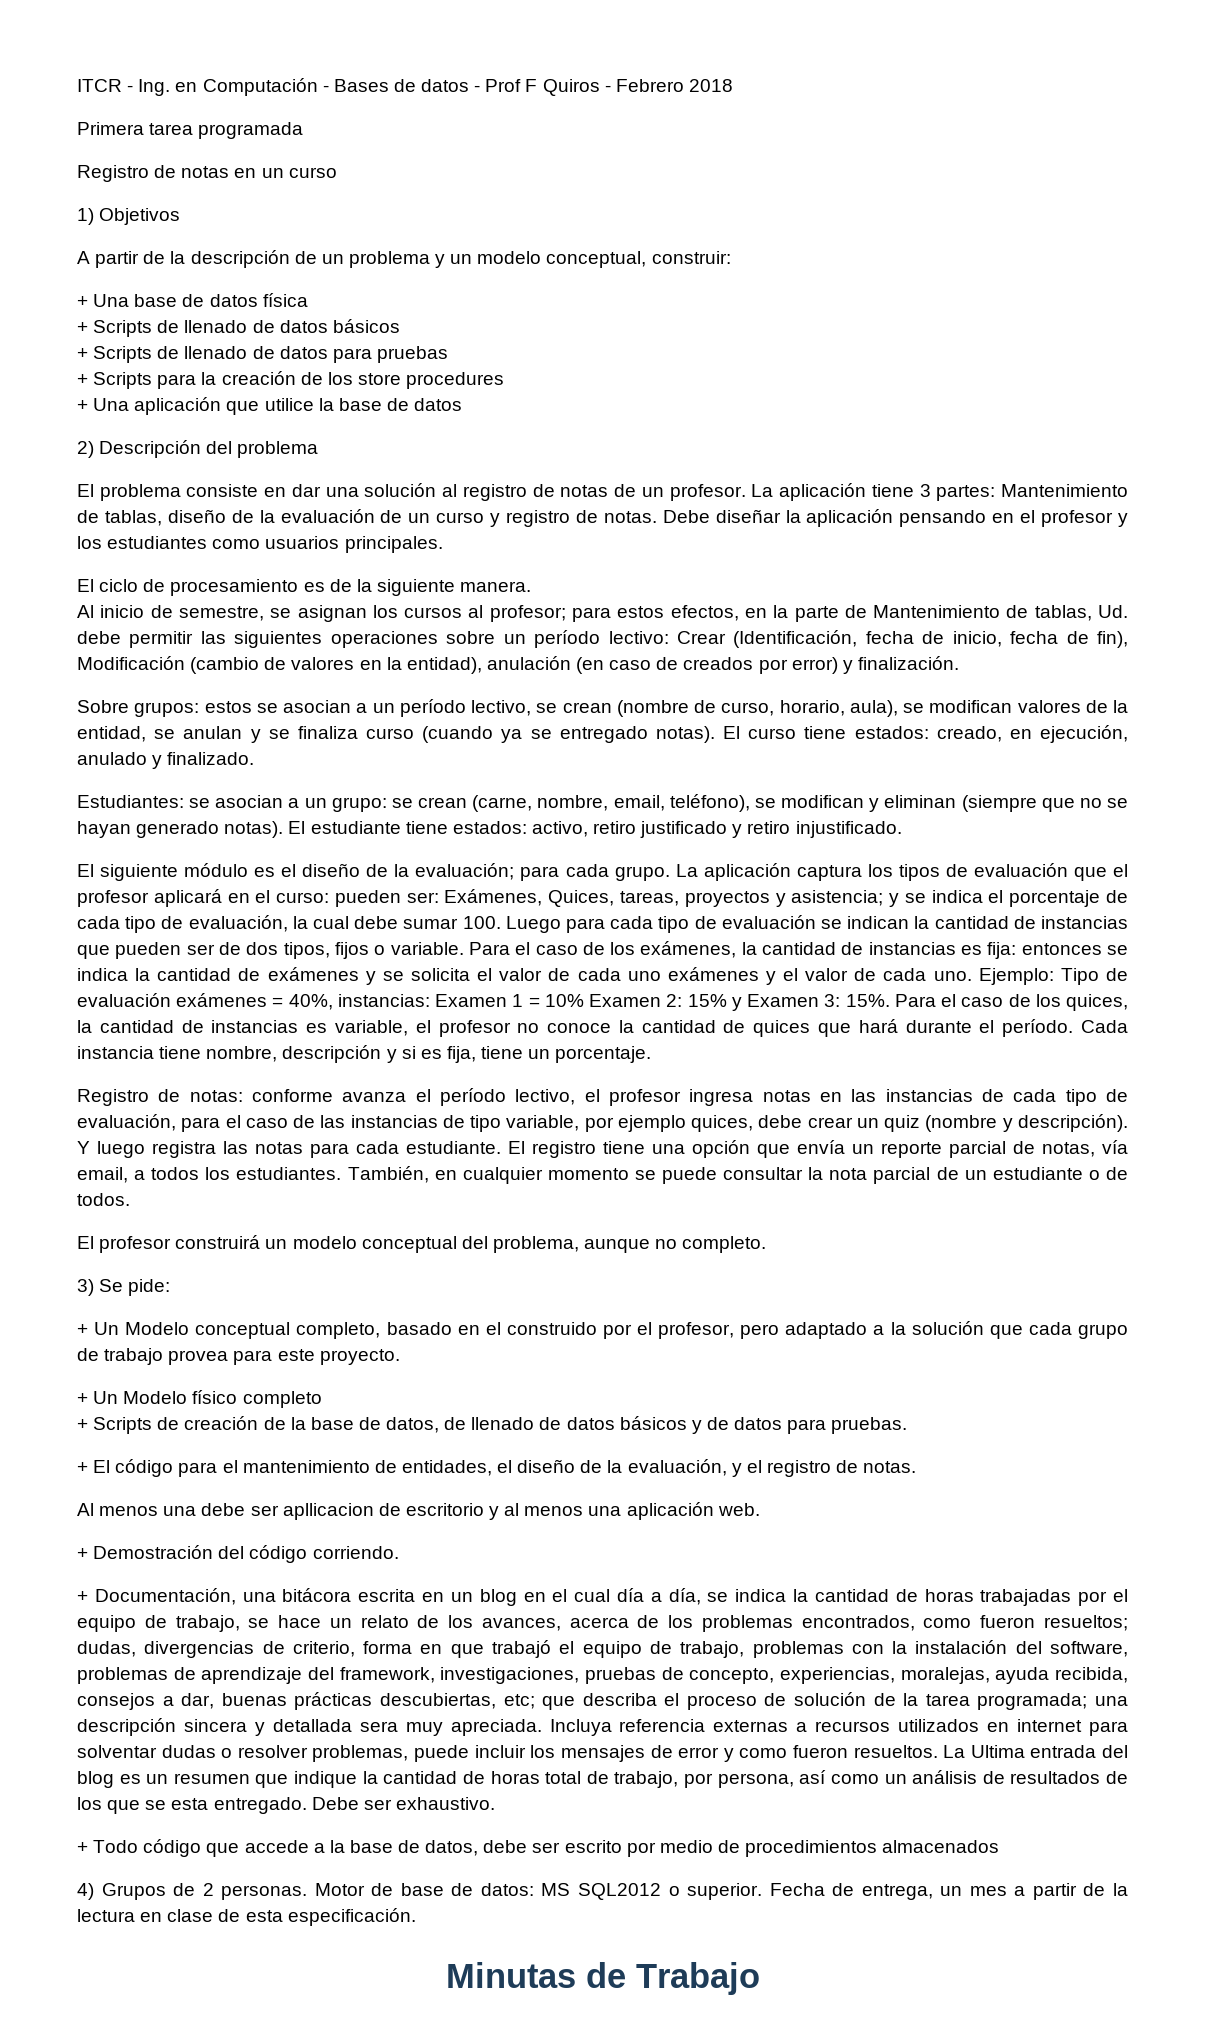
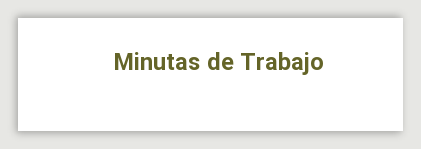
[77,78,733,96] [77,122,304,139] [77,165,337,182] [77,208,181,225] [77,250,731,268] [77,293,308,307] [77,319,400,337] [77,346,448,363] [77,371,505,389] [77,397,463,415] [77,440,319,458] [77,483,1128,501] [77,509,1129,527] [77,536,443,553] [77,579,532,596] [77,605,1128,622] [77,630,1128,648] [77,656,959,674] [77,699,1128,717] [77,725,1128,743] [77,752,255,769] [77,794,1128,812] [77,821,902,838] [77,863,1128,881] [77,889,1129,907] [77,915,1129,933] [77,941,1128,959] [77,967,1128,985] [77,993,1128,1011] [77,1019,1128,1037] [77,1045,652,1063] [77,1088,1129,1106] [77,1114,1129,1132] [77,1140,1128,1158] [77,1166,1128,1184] [77,1193,130,1206] [77,1235,767,1253] [77,1279,171,1296] [77,1321,1128,1339] [77,1348,400,1365] [77,1390,322,1408] [77,1416,908,1434] [77,1459,917,1477] [77,1502,760,1520] [77,1545,399,1563] [77,1588,1129,1606] [77,1615,1128,1632] [77,1640,1128,1658] [77,1667,1128,1684] [77,1692,1129,1710] [77,1718,1129,1736] [77,1745,1128,1762] [77,1770,1128,1788] [77,1797,495,1814] [77,1839,1000,1857] [77,1883,1128,1900] [77,1908,416,1926] ITCR - Ing. en Computación - Bases de datos - Prof F Quiros - Febrero 2018 // Primera tarea programada // Registro de notas en un curso // 1) Objetivos // A partir de la descripción de un problema y un modelo conceptual, construir: // + Una base de datos física // + Scripts de llenado de datos básicos // + Scripts de llenado de datos para pruebas // + Scripts para la creación de los store procedures // + Una aplicación que utilice la base de datos // 2) Descripción del problema // El problema consiste en dar una solución al registro de notas de un profesor. La aplicación tiene 3 partes: Mantenimiento de tablas, diseño de la evaluación de un curso y registro de notas. Debe diseñar la aplicación pensando en el profesor y los estudiantes como usuarios principales. // El ciclo de procesamiento es de la siguiente manera. // Al inicio de semestre, se asignan los cursos al profesor; para estos efectos, en la parte de Mantenimiento de tablas, Ud. debe permitir las siguientes operaciones sobre un período lectivo: Crear (Identificación, fecha de inicio, fecha de fin), Modificación (cambio de valores en la entidad), anulación (en caso de creados por error) y finalización. // Sobre grupos: estos se asocian a un período lectivo, se crean (nombre de curso, horario, aula), se modifican valores de la entidad, se anulan y se finaliza curso (cuando ya se entregado notas). El curso tiene estados: creado, en ejecución, anulado y finalizado. // Estudiantes: se asocian a un grupo: se crean (carne, nombre, email, teléfono), se modifican y eliminan (siempre que no se hayan generado notas). El estudiante tiene estados: activo, retiro justificado y retiro injustificado. // El siguiente módulo es el diseño de la evaluación; para cada grupo. La aplicación captura los tipos de evaluación que el profesor aplicará en el curso: pueden ser: Exámenes, Quices, tareas, proyectos y asistencia; y se indica el porcentaje de cada tipo de evaluación, la cual debe sumar 100. Luego para cada tipo de evaluación se indican la cantidad de instancias que pueden ser de dos tipos, fijos o variable. Para el caso de los exámenes, la cantidad de instancias es fija: entonces se indica la cantidad de exámenes y se solicita el valor de cada uno exámenes y el valor de cada uno. Ejemplo: Tipo de evaluación exámenes = 40%, instancias: Examen 1 = 10% Examen 2: 15% y Examen 3: 15%. Para el caso de los quices, la cantidad de instancias es variable, el profesor no conoce la cantidad de quices que hará durante el período. Cada instancia tiene nombre, descripción y si es fija, tiene un porcentaje. // Registro de notas: conforme avanza el período lectivo, el profesor ingresa notas en las instancias de cada tipo de evaluación, para el caso de las instancias de tipo variable, por ejemplo quices, debe crear un quiz (nombre y descripción). Y luego registra las notas para cada estudiante. El registro tiene una opción que envía un reporte parcial de notas, vía email, a todos los estudiantes. También, en cualquier momento se puede consultar la nota parcial de un estudiante o de todos. // El profesor construirá un modelo conceptual del problema, aunque no completo. // 3) Se pide: // + Un Modelo conceptual completo, basado en el construido por el profesor, pero adaptado a la solución que cada grupo de trabajo provea para este proyecto. // + Un Modelo físico completo // + Scripts de creación de la base de datos, de llenado de datos básicos y de datos para pruebas. // + El código para el mantenimiento de entidades, el diseño de la evaluación, y el registro de notas. // Al menos una debe ser apllicacion de escritorio y al menos una aplicación web. // + Demostración del código corriendo. // + Documentación, una bitácora escrita en un blog en el cual día a día, se indica la cantidad de horas trabajadas por el equipo de trabajo, se hace un relato de los avances, acerca de los problemas encontrados, como fueron resueltos; dudas, divergencias de criterio, forma en que trabajó el equipo de trabajo, problemas con la instalación del software, problemas de aprendizaje del framework, investigaciones, pruebas de concepto, experiencias, moralejas, ayuda recibida, consejos a dar, buenas prácticas descubiertas, etc; que describa el proceso de solución de la tarea programada; una descripción sincera y detallada sera muy apreciada. Incluya referencia externas a recursos utilizados en internet para solventar dudas o resolver problemas, puede incluir los mensajes de error y como fueron resueltos. La Ultima entrada del blog es un resumen que indique la cantidad de horas total de trabajo, por persona, así como un análisis de resultados de los que se esta entregado. Debe ser exhaustivo. // + Todo código que accede a la base de datos, debe ser escrito por medio de procedimientos almacenados // 4) Grupos de 2 personas. Motor de base de datos: MS SQL2012 o superior. Fecha de entrega, un mes a partir de la lectura en clase de esta especificación. // -> (114, 61) none

